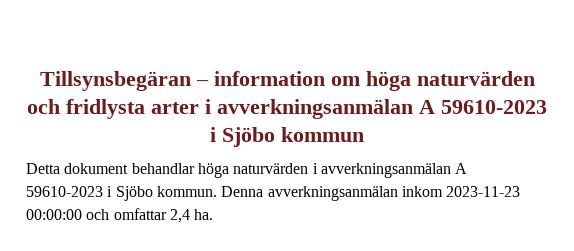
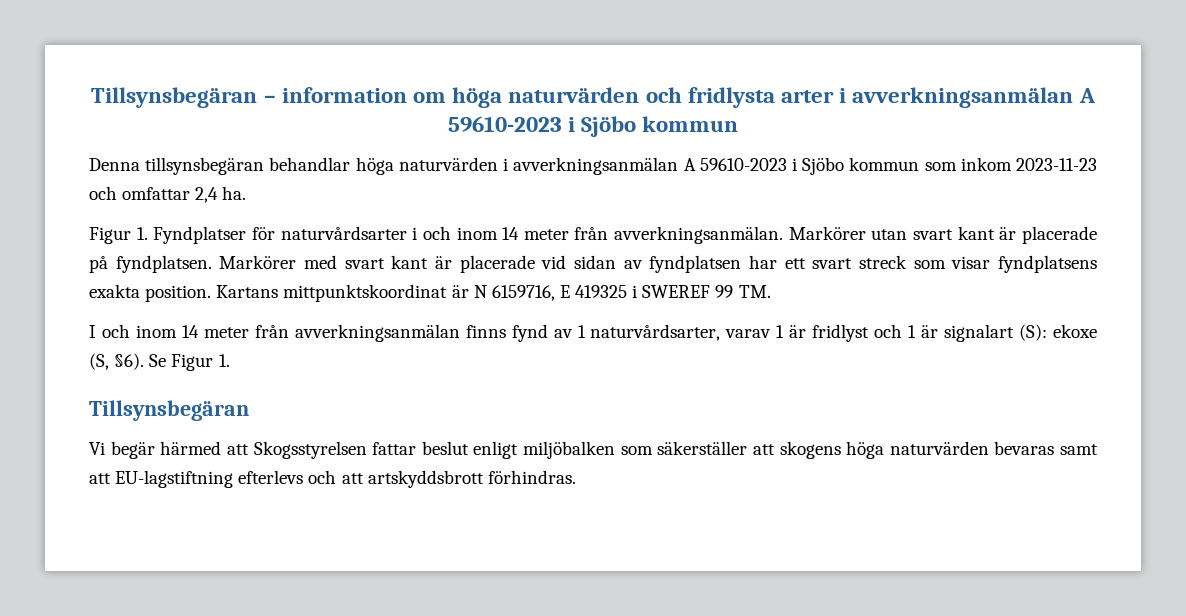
[26,163,129,174] Detta dokument -> [89,157,265,175] Denna tillsynsbegäran
[156,186,398,201] kommun. Denna avverkningsanmälan -> [849,157,957,171] kommun som
[26,209,82,220] 00:00:00 -> (1097, 164) none
(214, 214) none -> [89,226,1097,244] [89,255,1097,273] [89,284,771,302] [89,324,1098,342] [89,353,230,371] [89,400,249,421] [89,441,1098,459] [89,470,576,488] // Figur 1. Fyndplatser för naturvårdsarter i och inom 14 meter från avverkningsanmälan. Markörer utan svart kant är placerade på fyndplatsen. Markörer med svart kant är placerade vid sidan av fyndplatsen har ett svart streck som visar fyndplatsens exakta position. Kartans mittpunktskoordinat är N 6159716, E 419325 i SWEREF 99 TM. // I och inom 14 meter från avverkningsanmälan finns fynd av 1 naturvårdsarter, varav 1 är fridlyst och 1 är signalart (S): ekoxe (S, §6). Se Figur 1. // Tillsynsbegäran // Vi begär härmed att Skogsstyrelsen fattar beslut enligt miljöbalken som säkerställer att skogens höga naturvärden bevaras samt att EU-lagstiftning efterlevs och att artskyddsbrott förhindras.

